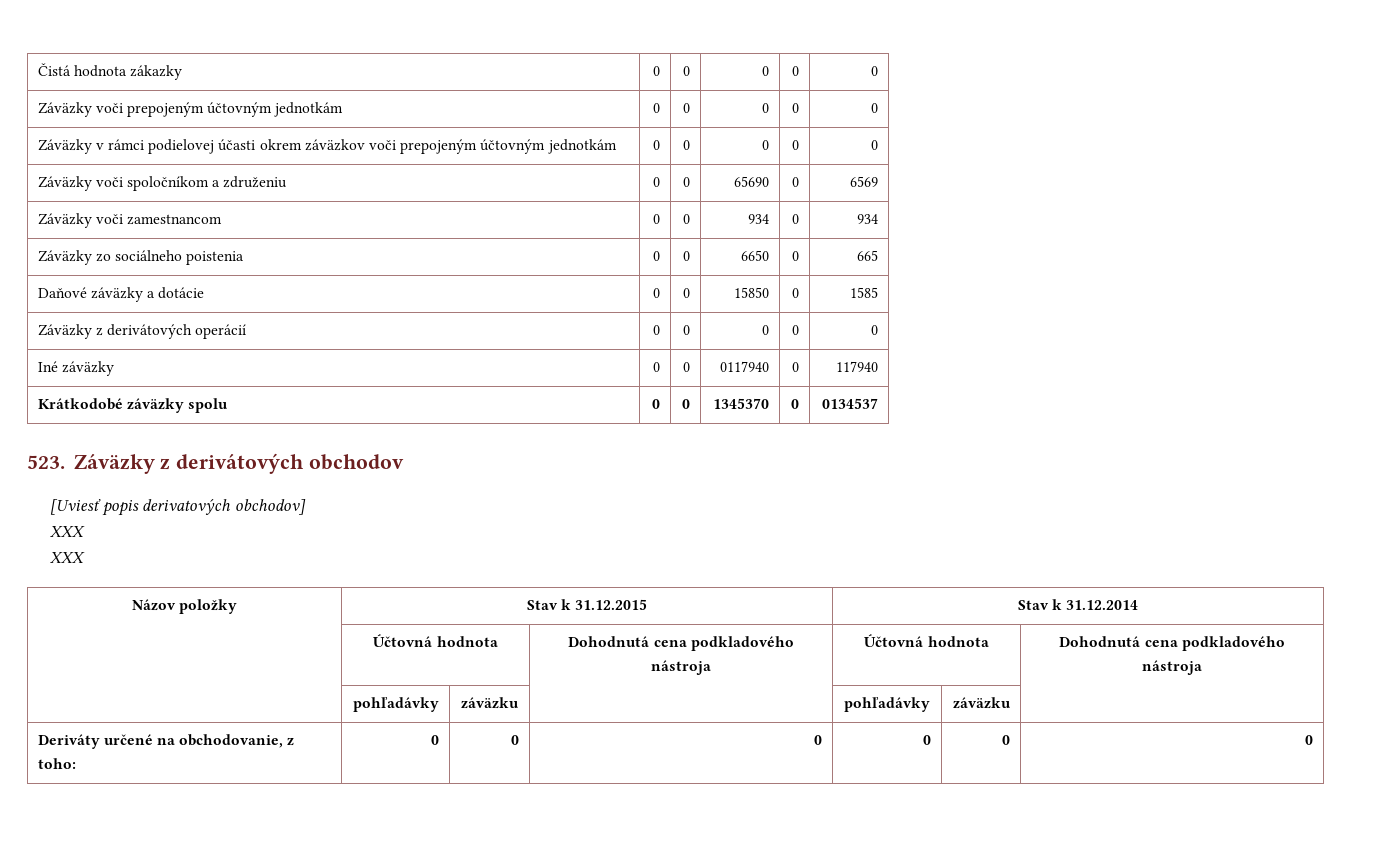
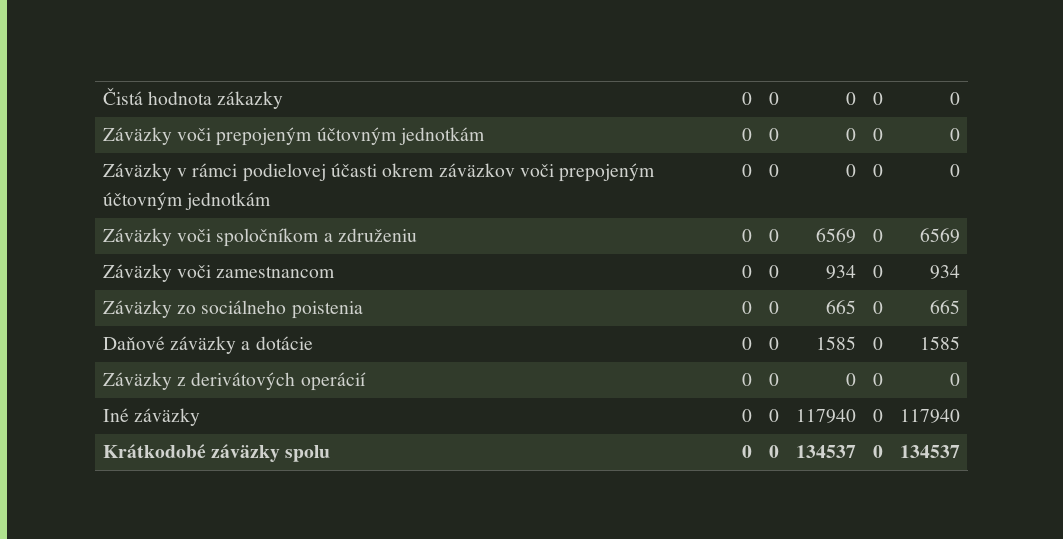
[734,176,770,187] 65690 -> [816,228,857,243] 6569
[741,250,770,261] 6650 -> [826,300,857,314] 665
[734,287,770,298] 15850 -> [816,336,857,350] 1585
[720,361,770,372] 0117940 -> [796,409,857,423] 117940
[713,398,770,409] [791,399,800,409] [822,398,879,409] [27,453,404,474] [50,499,306,516] [50,526,86,537] [50,552,86,563] [131,599,238,614] [526,599,648,610] [1017,599,1139,610] [373,634,498,647] [568,636,794,651] [651,660,711,675] [864,634,989,647] [1059,636,1285,651] [1142,660,1202,675] [352,697,439,712] [461,697,518,709] [844,697,930,712] [952,697,1010,709] [37,734,295,749] [37,758,76,769] [431,735,440,745] [511,735,520,745] [814,735,823,745] [923,735,932,745] [1002,735,1011,745] [1305,735,1314,745] 1345370 | 0 | 0134537 // 523. Záväzky z derivátových obchodov // [Uviesť popis derivatových obchodov] // XXX // XXX // Názov položky | Stav k 31.12.2015 | Stav k 31.12.2014 // | Účtovná hodnota | Dohodnutá cena podkladového nástroja | Účtovná hodnota | Dohodnutá cena podkladového nástroja // | pohľadávky | záväzku | | pohľadávky | záväzku | // Deriváty určené na obchodovanie, z toho: | 0 | 0 | 0 | 0 | 0 | 0 -> [796,445,857,458] [873,445,884,458] [900,445,961,458] 134537 | 0 | 134537

